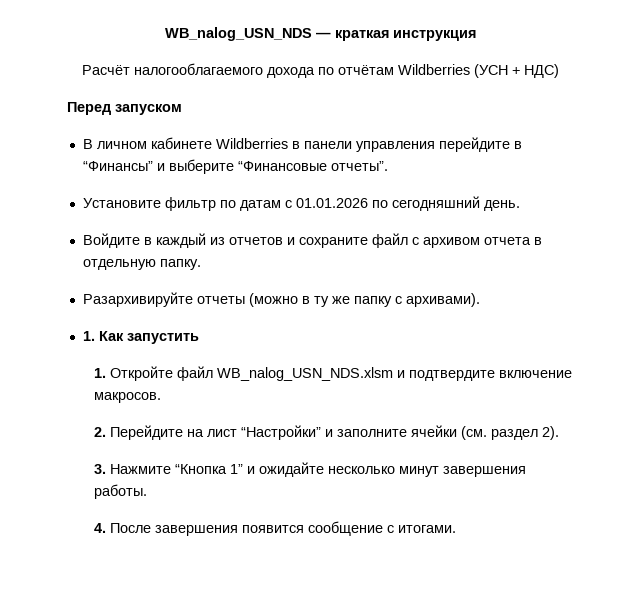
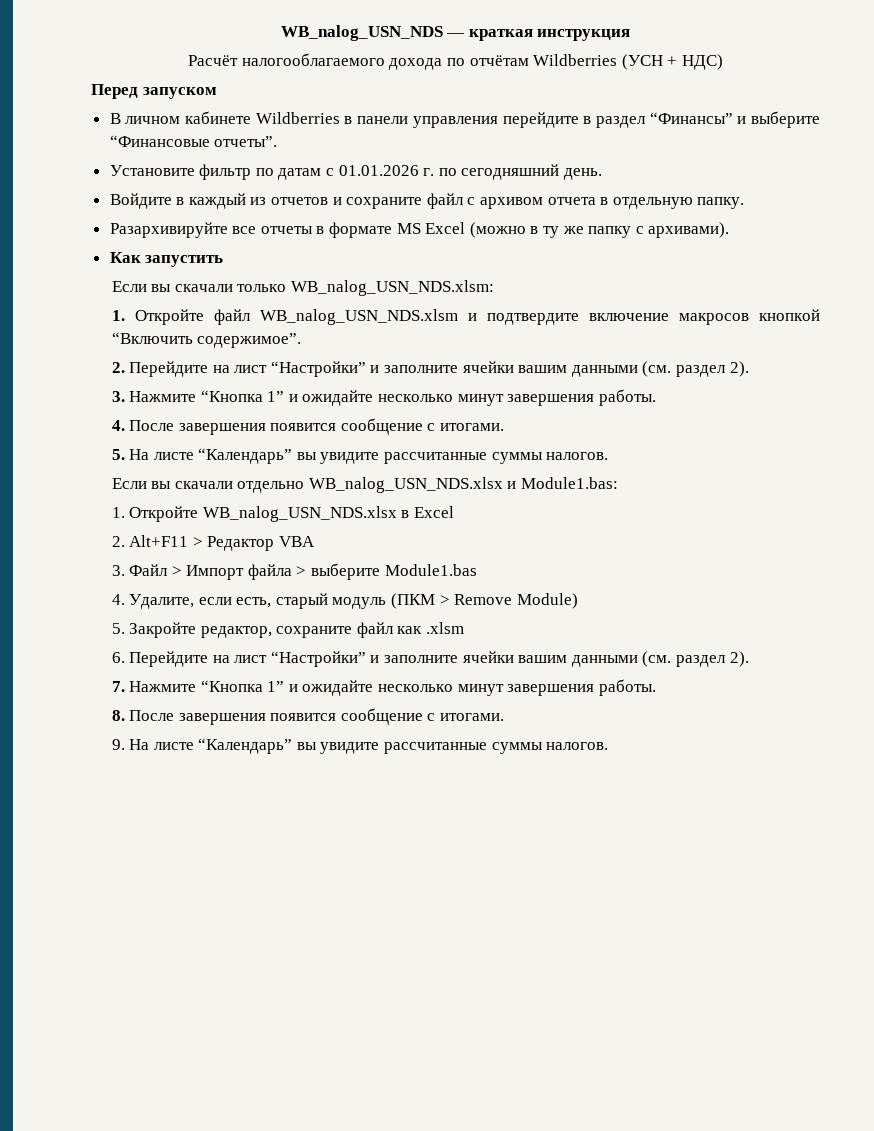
(522, 145) none -> [595,116,646,128] раздел
(368, 203) none -> [423,168,435,176] г.
[196,296,245,304] отчеты -> [232,222,466,238] все отчеты в формате MS Excel
[82,331,95,341] 1. -> (730, 230) none
(199, 338) none -> [111,280,494,296] // Если вы скачали только WB_nalog_USN_NDS.xlsm:
[93,392,161,403] макросов. -> [678,309,820,325] [111,332,302,348] макросов кнопкой “Включить содержимое”.
(457, 431) none -> [518,365,638,377] вашим данными
(456, 529) none -> [111,448,609,464] [111,477,619,493] [111,506,454,522] [111,535,315,551] [111,563,477,580] [111,593,578,609] [111,622,465,638] [111,651,749,667] [111,679,656,696] [111,708,505,725] [111,738,609,754] // 5. На листе “Календарь” вы увидите рассчитанные суммы налогов. // Если вы скачали отдельно WB_nalog_USN_NDS.xlsx и Module1.bas: // 1. Откройте WB_nalog_USN_NDS.xlsx в Excel // 2. Alt+F11 > Редактор VBA // 3. Файл > Импорт файла > выберите Module1.bas // 4. Удалите, если есть, старый модуль (ПКМ > Remove Module) // 5. Закройте редактор, сохраните файл как .xlsm // 6. Перейдите на лист “Настройки” и заполните ячейки вашим данными (см. раздел 2). // 7. Нажмите “Кнопка 1” и ожидайте несколько минут завершения работы. // 8. После завершения появится сообщение с итогами. // 9. На листе “Календарь” вы увидите рассчитанные суммы налогов.

